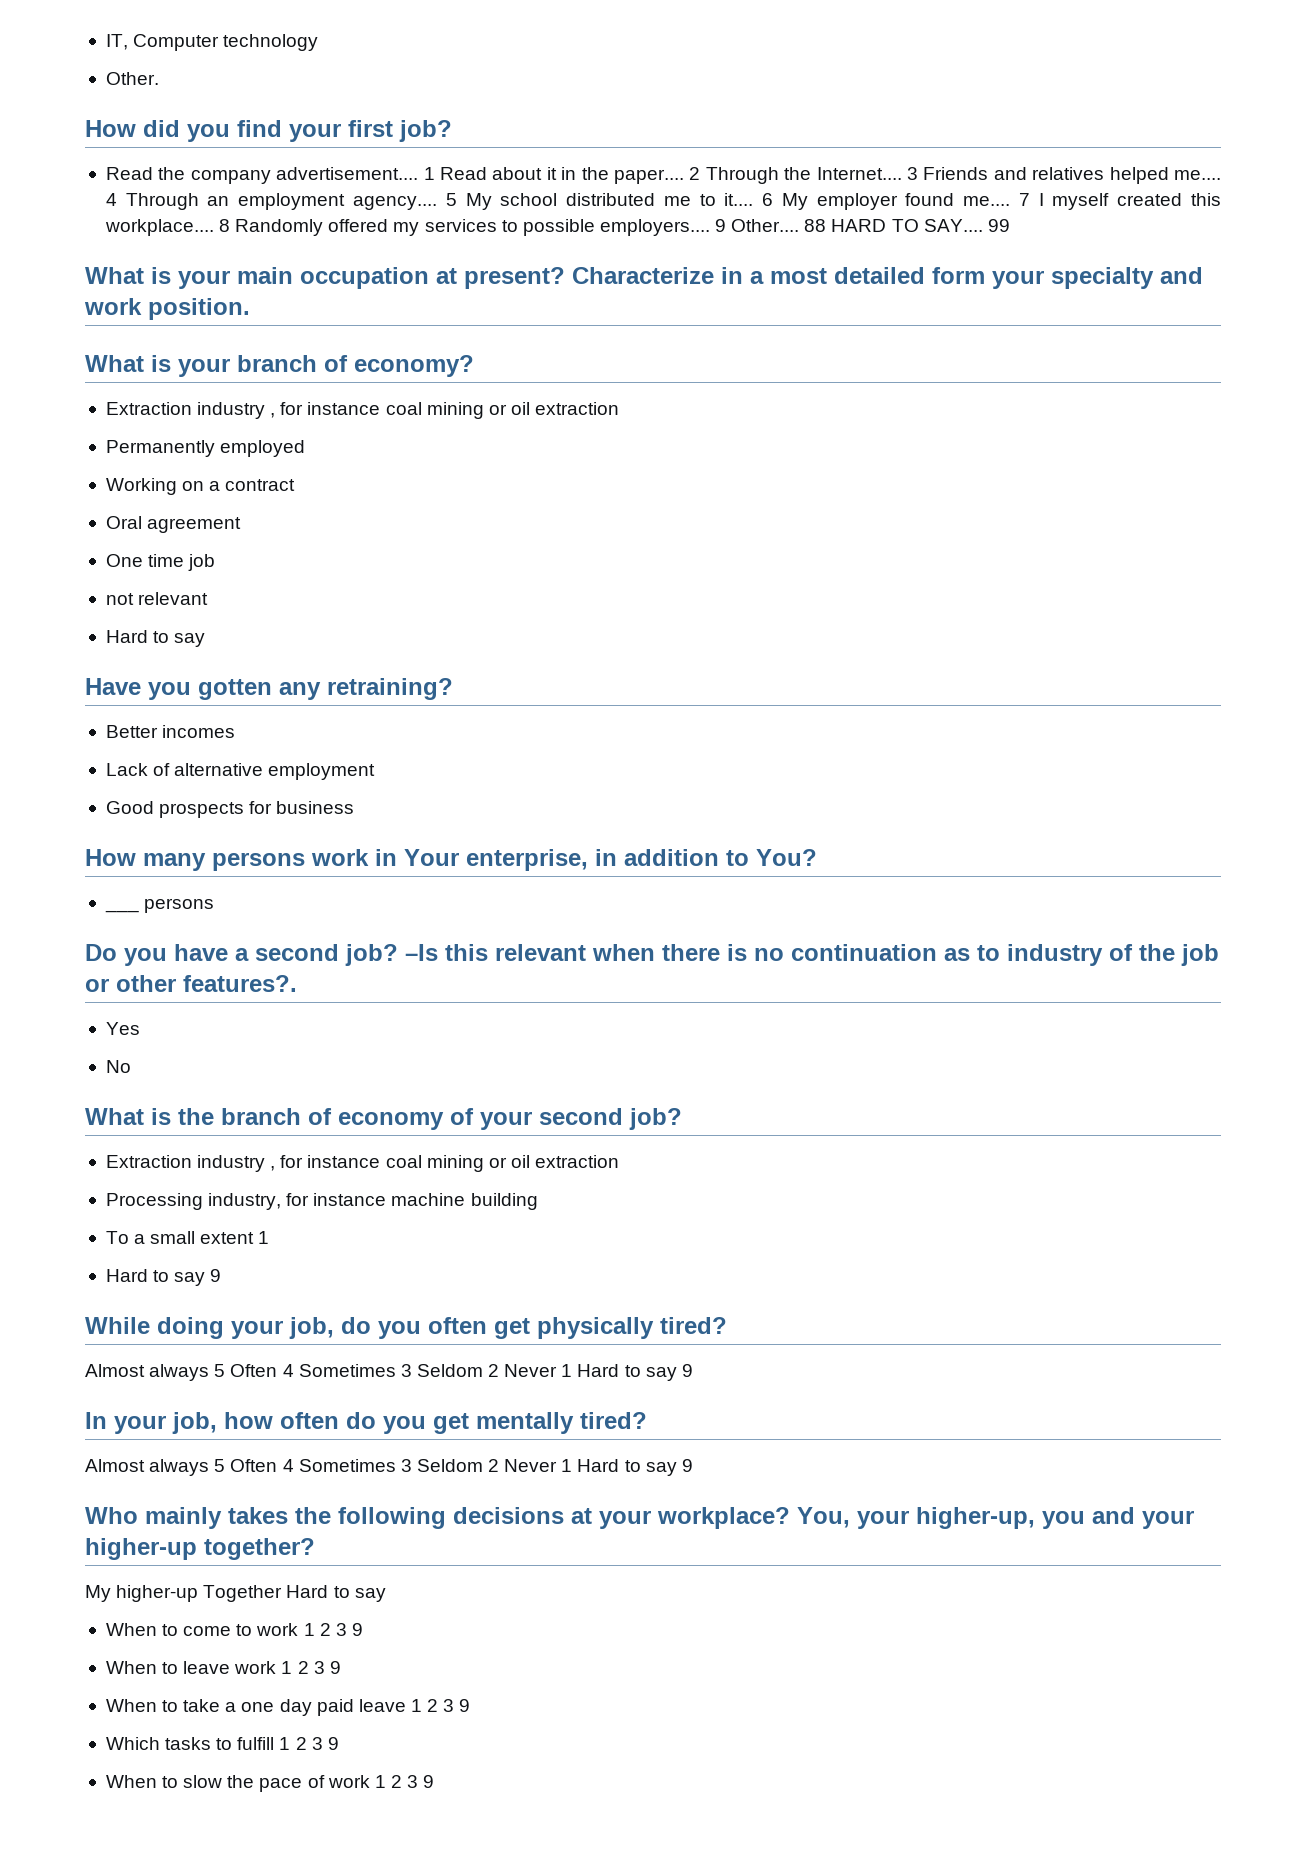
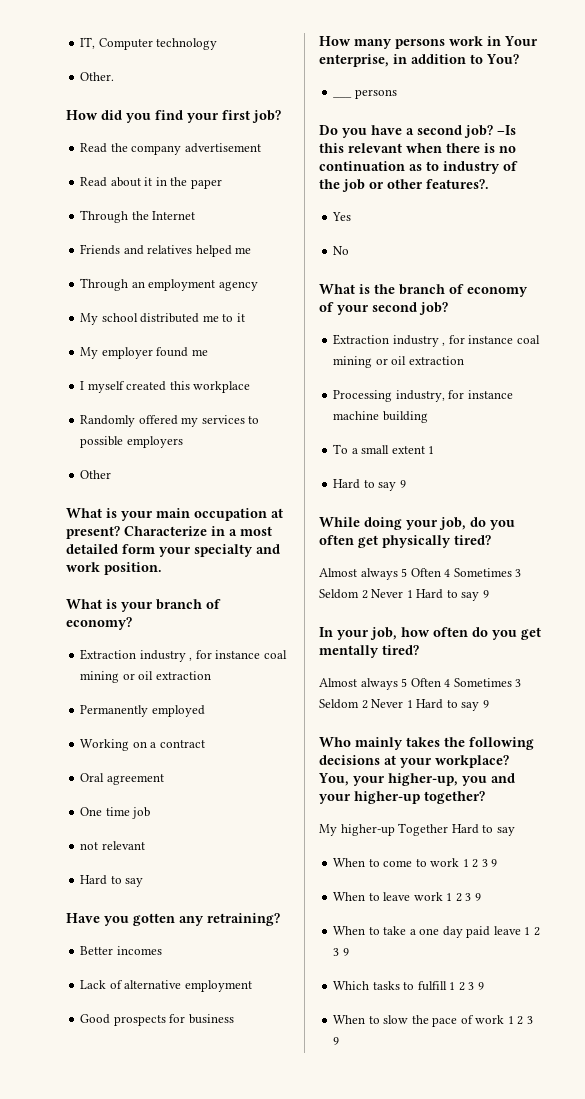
[276,167,435,180] advertisement.... 1 -> [184,143,261,153] advertisement //
[613,167,918,184] paper.... 2 Through the Internet.... 3 -> [190,179,222,189] [80,210,196,223] paper // Through the Internet //
[1173,170,1221,180] [105,193,117,206] me.... 4 -> [235,247,252,254] me //
[352,193,457,210] agency.... 5 -> [218,281,258,291] agency //
[724,193,774,206] it.... 6 -> [236,313,245,322] it //
[963,193,1030,206] me.... 7 -> [191,349,208,356] me //
[104,219,231,236] workplace.... 8 -> [193,381,251,393] workplace //
[599,219,1010,236] employers.... 9 Other.... 88 HARD TO SAY.... 99 -> [126,436,183,448] [80,470,112,479] employers // Other

